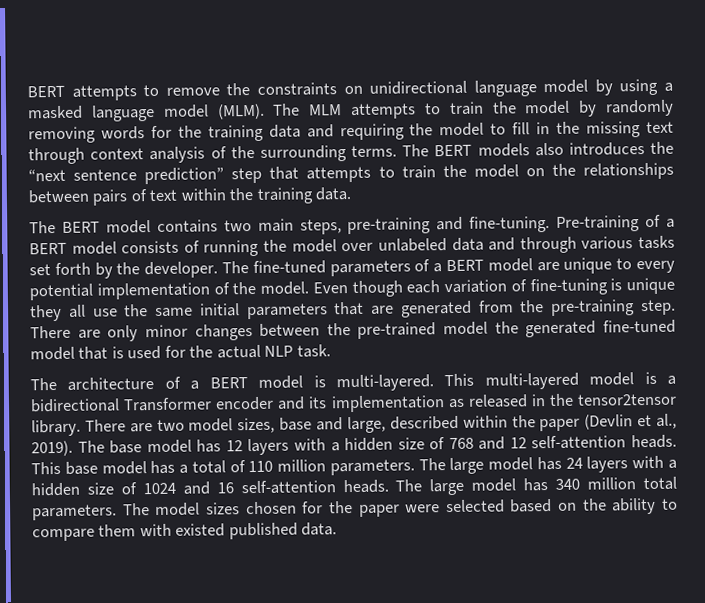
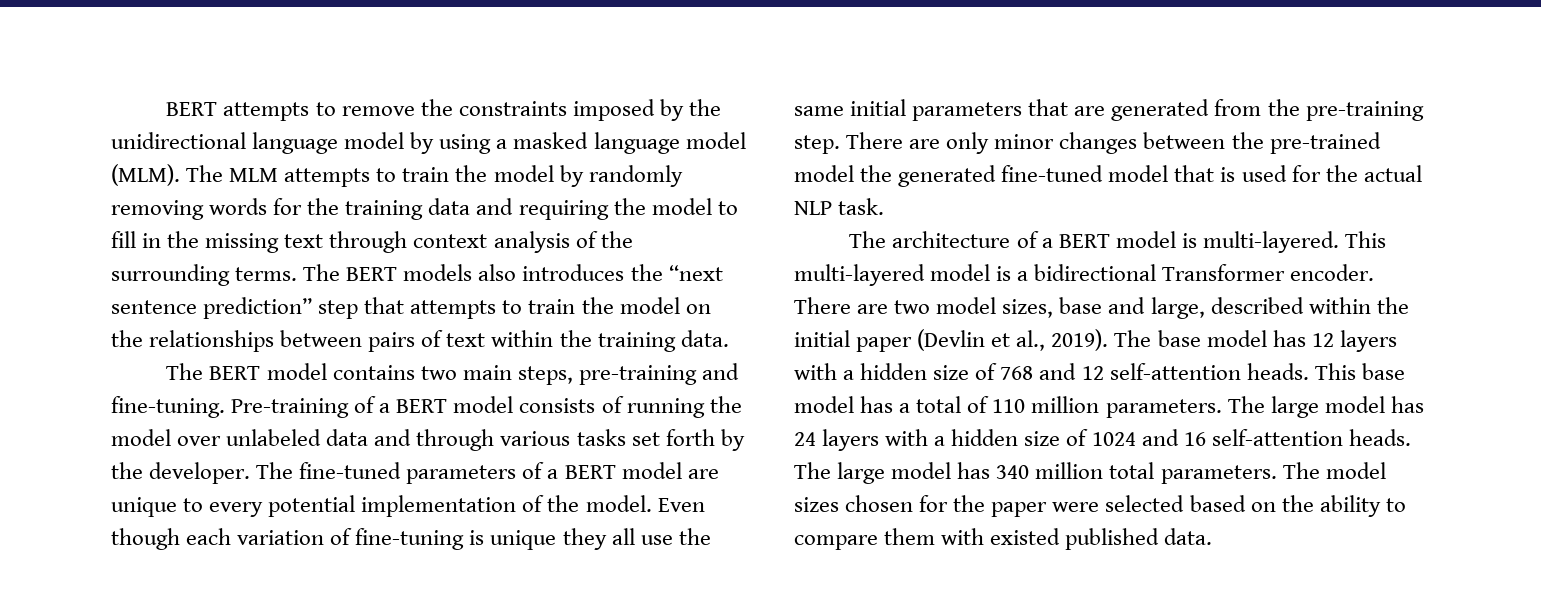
[343,85,363,95] on -> [572,99,721,121] imposed by the
[215,393,678,413] [31,419,81,437] encoder and its implementation as released in the tensor2tensor library. -> [1290,264,1375,281] encoder.
(536, 421) none -> [794,330,850,347] initial

